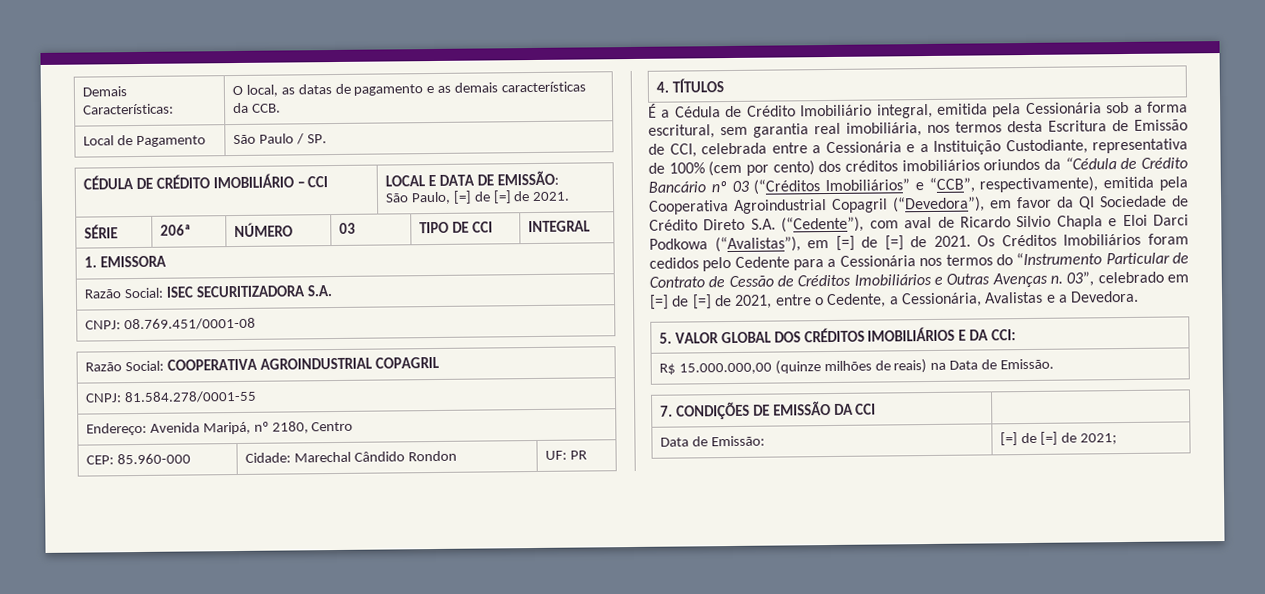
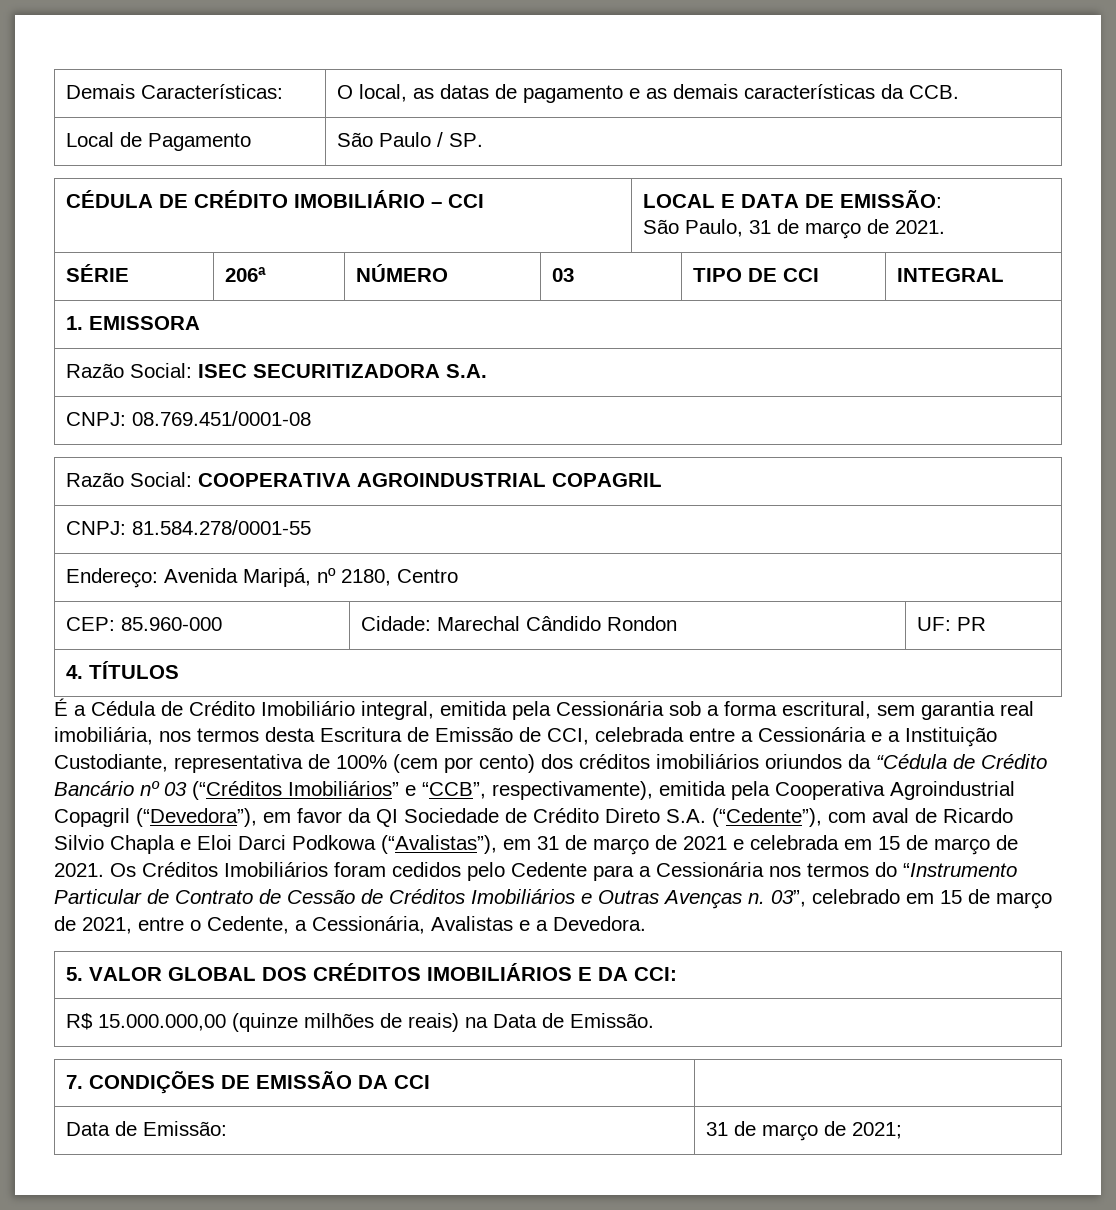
[452,190,512,204] [=] de [=] -> [749,219,862,239] 31 de março
[835,235,904,251] [=] de [=] -> [537,835,990,855] 31 de março de 2021 e celebrada em 15 de março
[649,294,712,310] [=] de [=] -> [940,889,1052,909] 15 de março
[999,431,1058,446] [=] de [=] -> [706,1121,819,1141] 31 de março

